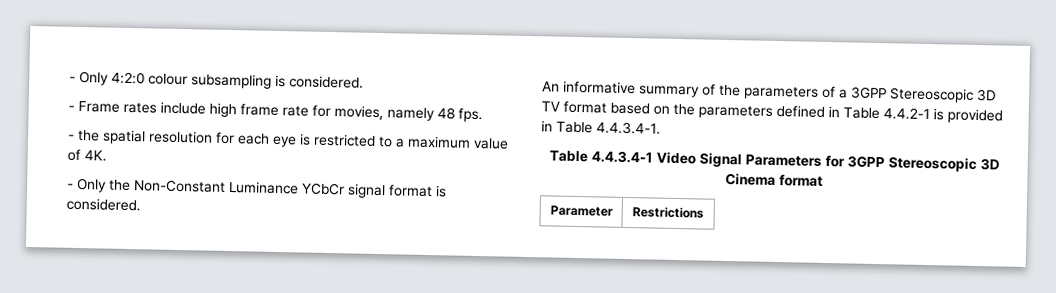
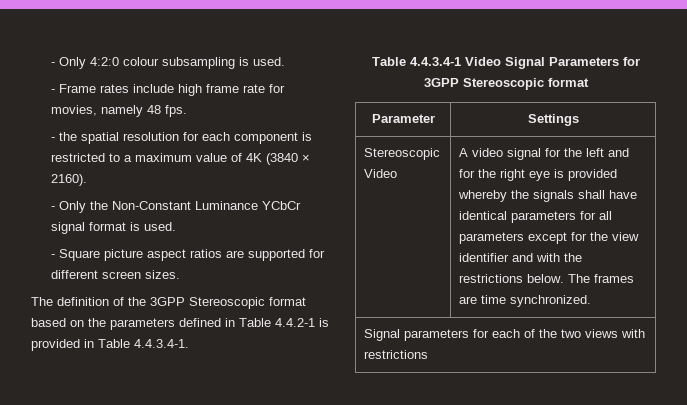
[289,75,365,89] considered. -> [252,57,285,66] used.
[272,135,298,148] eye -> [233,132,298,144] component
[84,150,108,162] 4K. -> [245,153,310,165] [50,174,87,186] 4K (3840 × 2160).
[66,197,142,212] [542,80,997,103] [541,101,560,112] considered. // An informative summary of the parameters of a 3GPP Stereoscopic 3D TV -> [143,222,176,231] [50,249,325,261] [50,270,180,279] [31,297,265,309] used. // - Square picture aspect ratios are supported for different screen sizes. // The definition of the 3GPP Stereoscopic
[979,158,1000,171] [725,172,776,186] 3D Cinema -> (544, 84) none
[632,206,704,219] Restrictions -> [527,114,579,126] [363,148,440,160] [363,169,397,178] [458,148,629,160] [458,169,617,181] [457,190,637,202] [458,211,612,223] [458,232,639,244] [458,253,582,262] [458,274,634,283] [458,295,591,307] [363,329,645,341] [363,350,428,359] Settings // Stereoscopic Video | A video signal for the left and for the right eye is provided whereby the signals shall have identical parameters for all parameters except for the view identifier and with the restrictions below. The frames are time synchronized. // Signal parameters for each of the two views with restrictions

